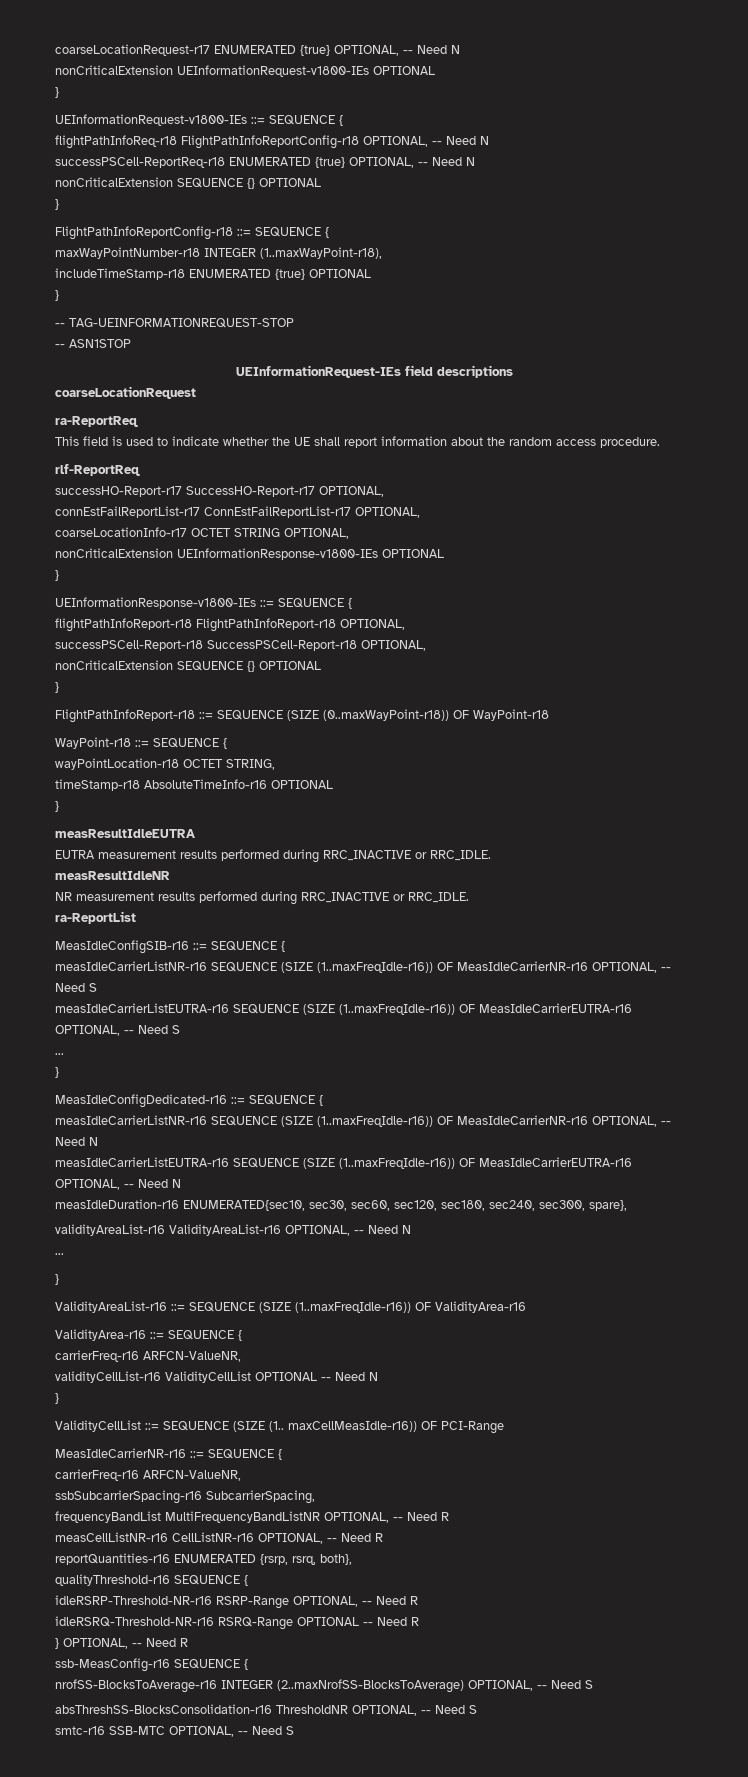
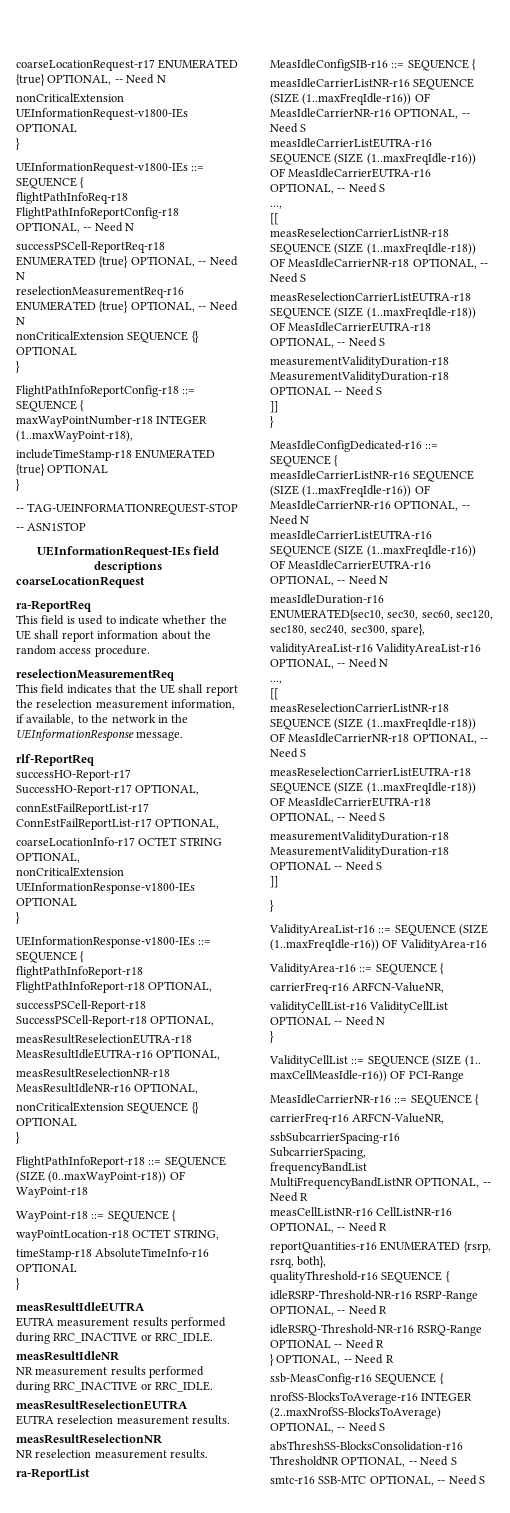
(475, 161) none -> [16,286,184,298] [16,301,238,313] [16,317,25,325] // reselectionMeasurementReq-r16 ENUMERATED {true} OPTIONAL, -- Need N
(660, 442) none -> [16,669,174,681] [16,684,238,696] [16,699,236,710] [16,714,189,725] [16,729,184,742] // reselectionMeasurementReq // This field indicates that the UE shall report the reselection measurement information, if available, to the network in the UEInformationResponse message.
(426, 645) none -> [16,1034,192,1044] [16,1049,221,1060] [16,1068,170,1078] [16,1083,199,1094] // measResultReselectionEUTRA-r18 MeasResultIdleEUTRA-r16 OPTIONAL, // measResultReselectionNR-r18 MeasResultIdleNR-r16 OPTIONAL,
(469, 897) none -> [16,1400,188,1410] [16,1415,231,1425] [16,1434,162,1444] [16,1449,209,1459] // measResultReselectionEUTRA // EUTRA reselection measurement results. // measResultReselectionNR // NR reselection measurement results.
[55,1053,64,1055] ... -> [270,205,282,209] [270,213,279,225] [270,228,449,237] [270,243,476,255] [270,258,489,269] [270,273,307,283] [270,292,471,302] [270,307,476,319] [270,322,432,332] [270,337,386,348] [270,356,449,368] [270,371,449,383] [270,386,383,396] [270,401,278,413] ..., // [[ // measReselectionCarrierListNR-r18 SEQUENCE (SIZE (1..maxFreqIdle-r18)) OF MeasIdleCarrierNR-r18 OPTIONAL, -- Need S // measReselectionCarrierListEUTRA-r18 SEQUENCE (SIZE (1..maxFreqIdle-r18)) OF MeasIdleCarrierEUTRA-r18 OPTIONAL, -- Need S // measurementValidityDuration-r18 MeasurementValidityDuration-r18 OPTIONAL -- Need S // ]]
[55,1253,64,1255] ... -> [270,680,282,684] [270,688,279,700] [270,703,449,712] [270,718,476,730] [270,733,489,744] [270,748,307,758] [270,767,471,777] [270,782,476,794] [270,797,432,807] [270,812,386,823] [270,831,449,843] [270,846,449,858] [270,861,383,871] [270,876,278,888] ..., // [[ // measReselectionCarrierListNR-r18 SEQUENCE (SIZE (1..maxFreqIdle-r18)) OF MeasIdleCarrierNR-r18 OPTIONAL, -- Need S // measReselectionCarrierListEUTRA-r18 SEQUENCE (SIZE (1..maxFreqIdle-r18)) OF MeasIdleCarrierEUTRA-r18 OPTIONAL, -- Need S // measurementValidityDuration-r18 MeasurementValidityDuration-r18 OPTIONAL -- Need S // ]]

